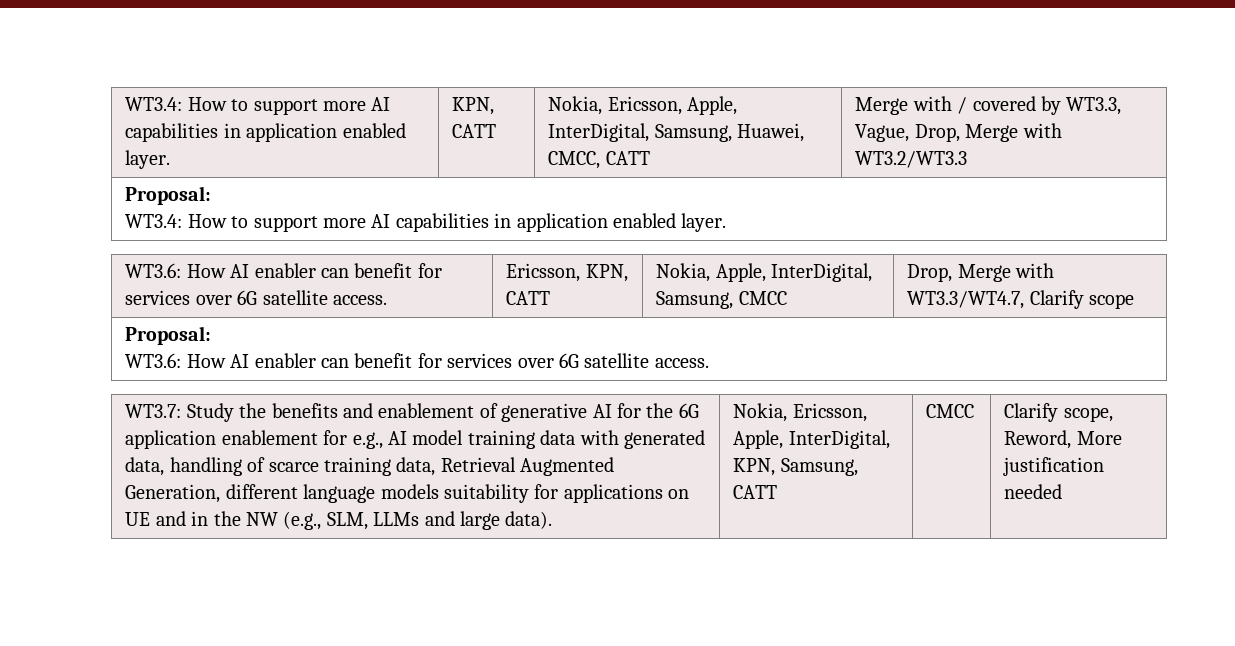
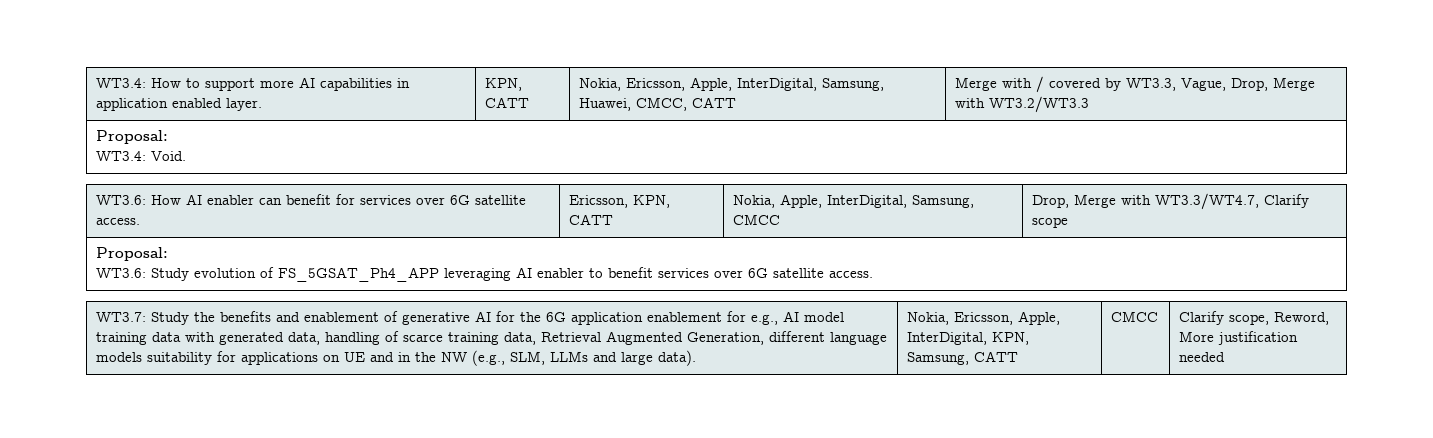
[187,213,727,232] How to support more AI capabilities in application enabled layer. -> [150,151,186,161] Void.
[186,353,442,368] How AI enabler can benefit for -> [150,267,653,282] Study evolution of FS_5GSAT_Ph4_APP leveraging AI enabler to benefit

